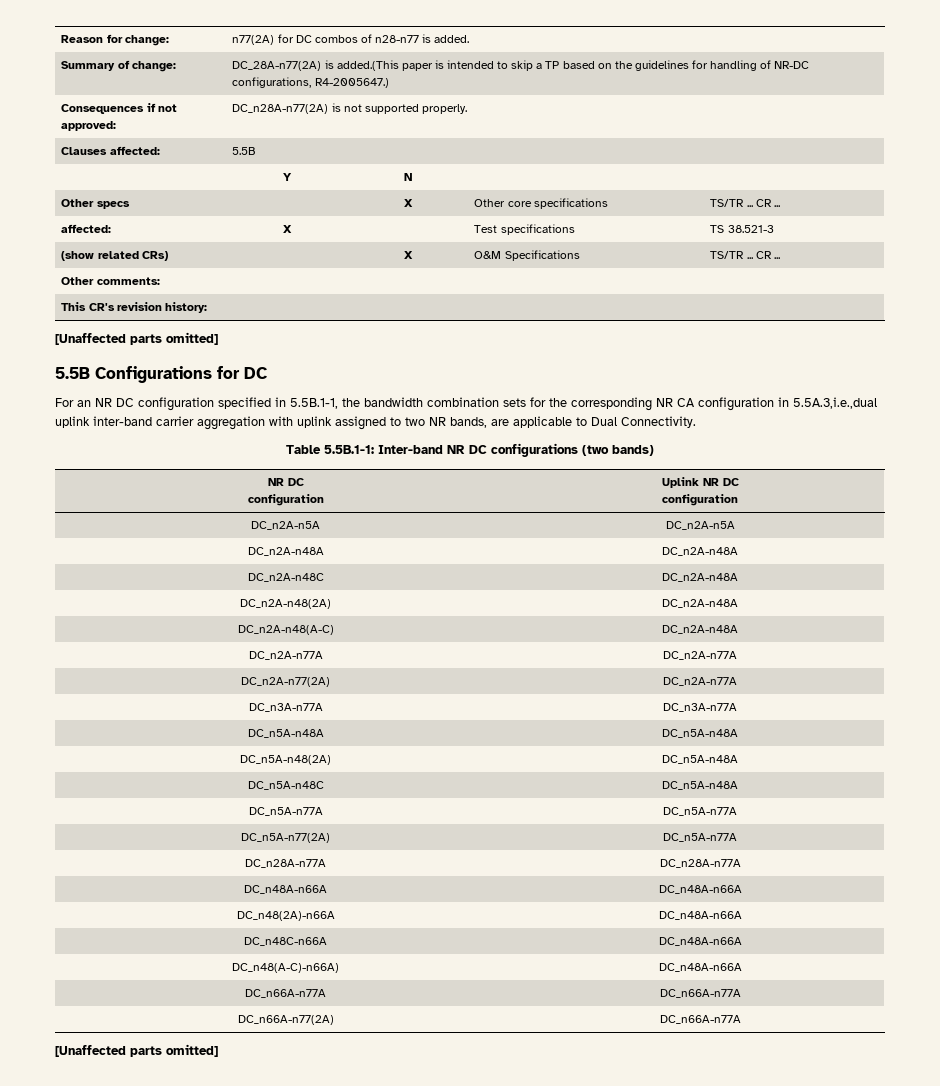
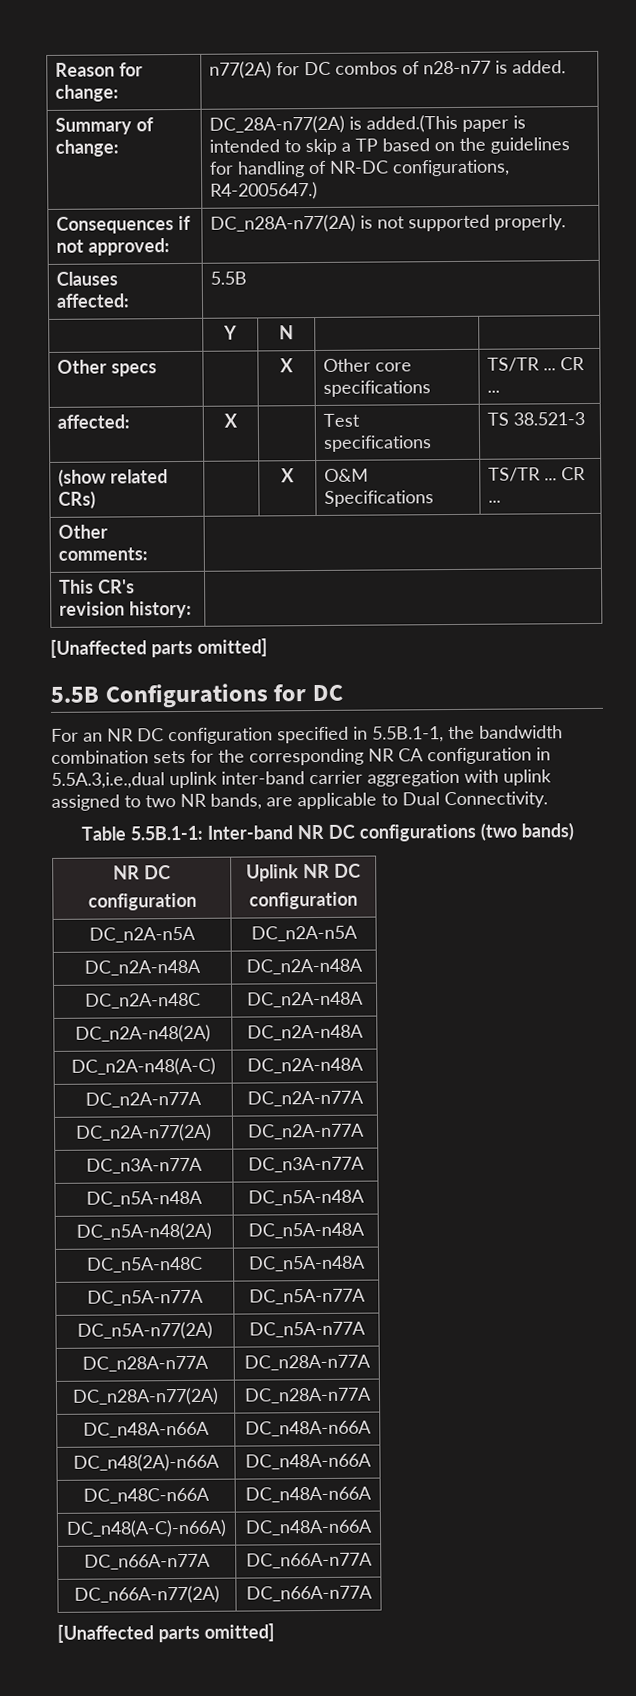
(741, 863) none -> [72,1387,219,1406] [243,1387,372,1404] // DC_n28A-n77(2A) | DC_n28A-n77A

